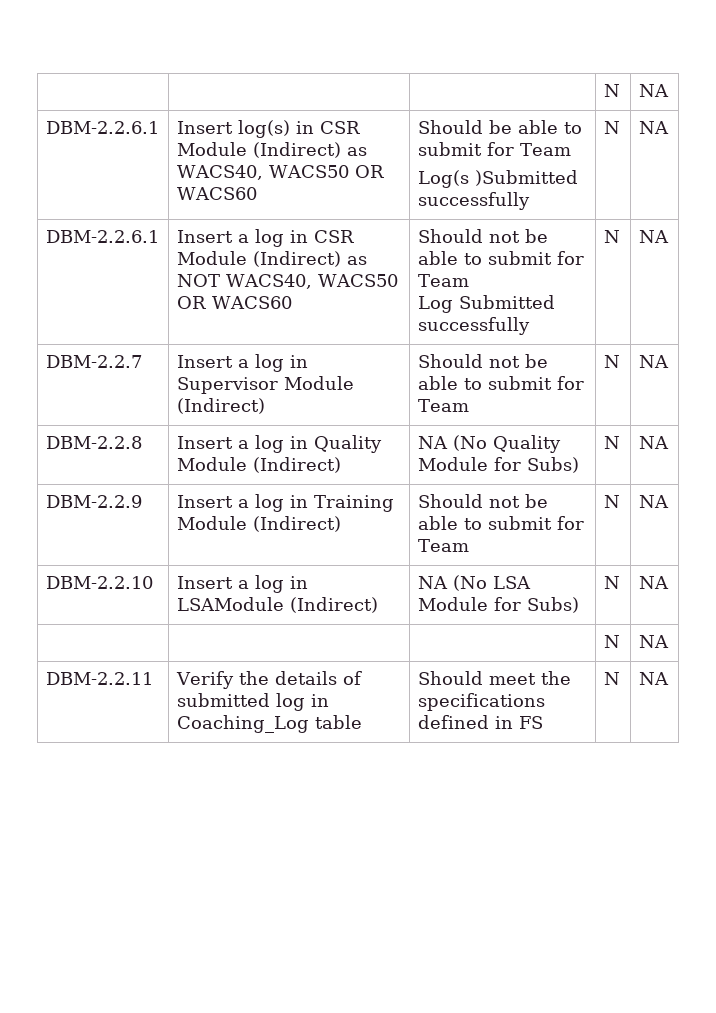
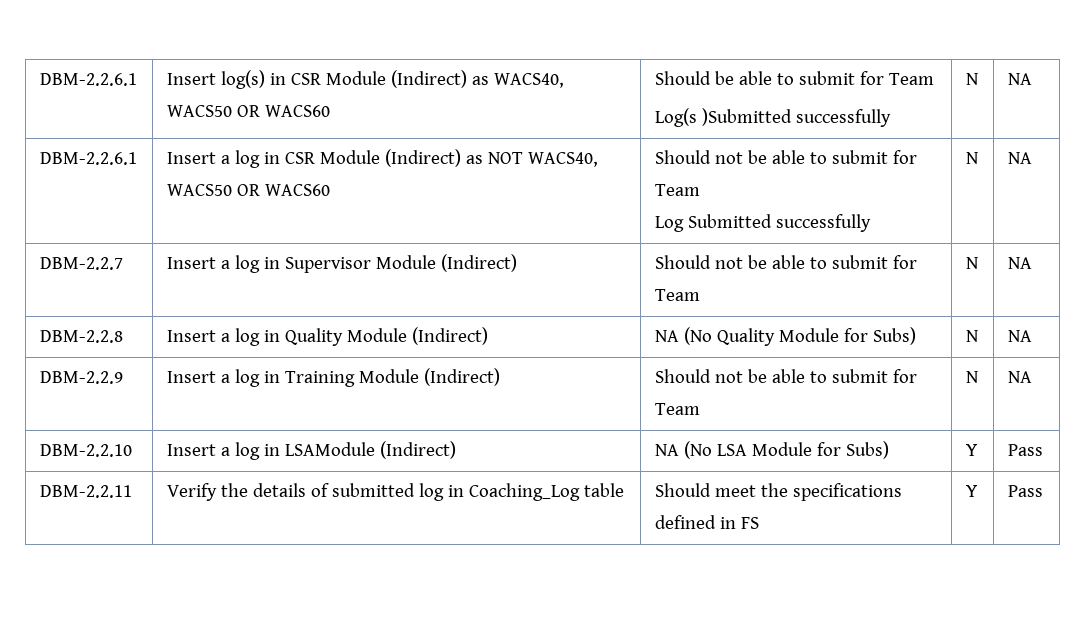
[603,84,620,97] [638,84,669,97] | | | N | NA // -> (39, 79) none
[603,576,620,589] [638,576,669,589] [603,635,620,648] [638,635,669,648] N | NA // | | | N | NA -> [965,444,978,456] [1007,444,1043,456] Y | Pass
[603,672,620,685] [638,672,669,685] N | NA -> [965,485,978,497] [1007,485,1043,497] Y | Pass

